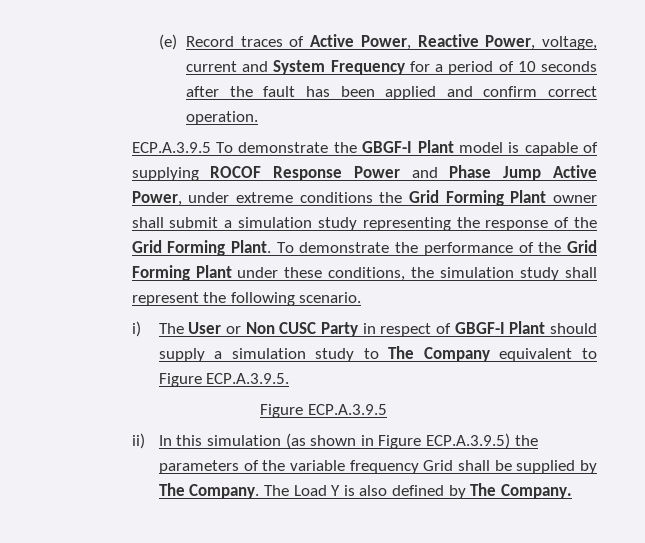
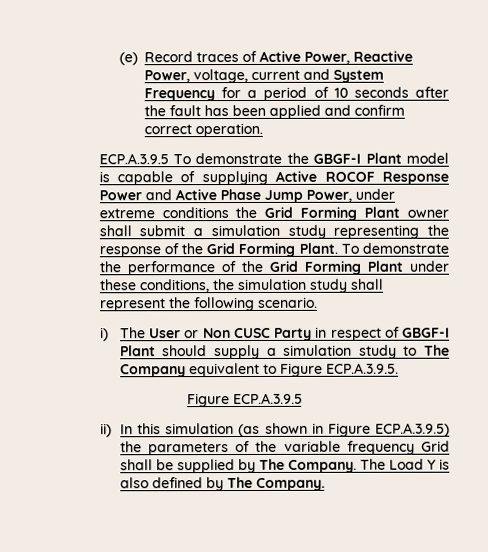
(199, 174) none -> [275,170,318,182] Active
(438, 172) none -> [174,189,217,201] Active
[553,165,597,178] Active -> (303, 196) none

